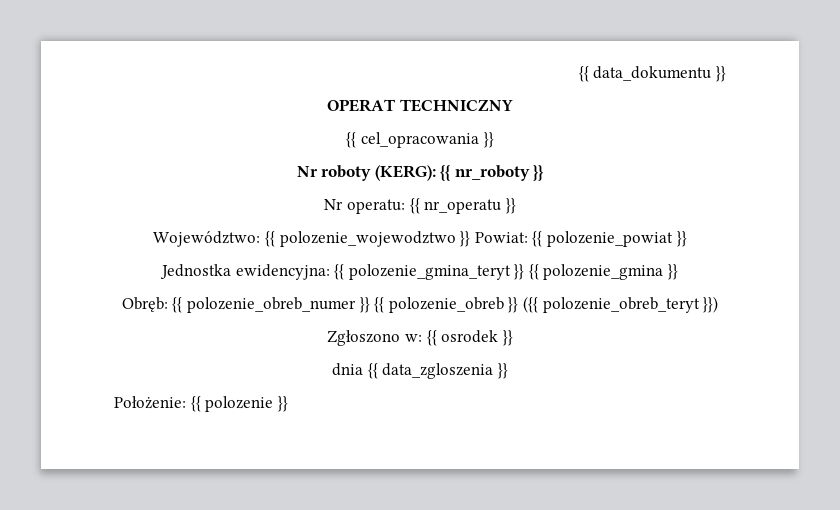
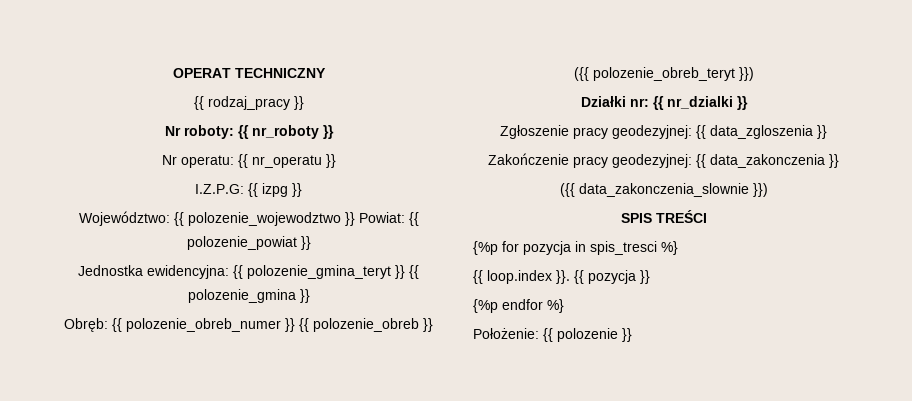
[578,66,726,82] {{ data_dokumentu }} // -> (172, 73) none
[361,132,494,148] [296,165,436,181] cel_opracowania }} // Nr roboty (KERG): -> [207,96,304,110] [164,125,234,139] rodzaj_pracy }} // Nr roboty:
(516, 206) none -> [195,183,302,197] // I.Z.P.G: {{ izpg }}
[327,330,513,346] [332,363,508,379] Zgłoszono w: {{ osrodek }} // dnia {{ data_zgloszenia }} -> [580,96,748,110] [500,125,827,139] [488,153,839,168] [559,183,768,197] [620,210,707,223] [473,241,678,255] [473,270,650,284] [473,299,564,313] Działki nr: {{ nr_dzialki }} // Zgłoszenie pracy geodezyjnej: {{ data_zgloszenia }} // Zakończenie pracy geodezyjnej: {{ data_zakonczenia }} // ({{ data_zakonczenia_slownie }}) // SPIS TREŚCI // {%p for pozycja in spis_tresci %} // {{ loop.index }}. {{ pozycja }} // {%p endfor %}

